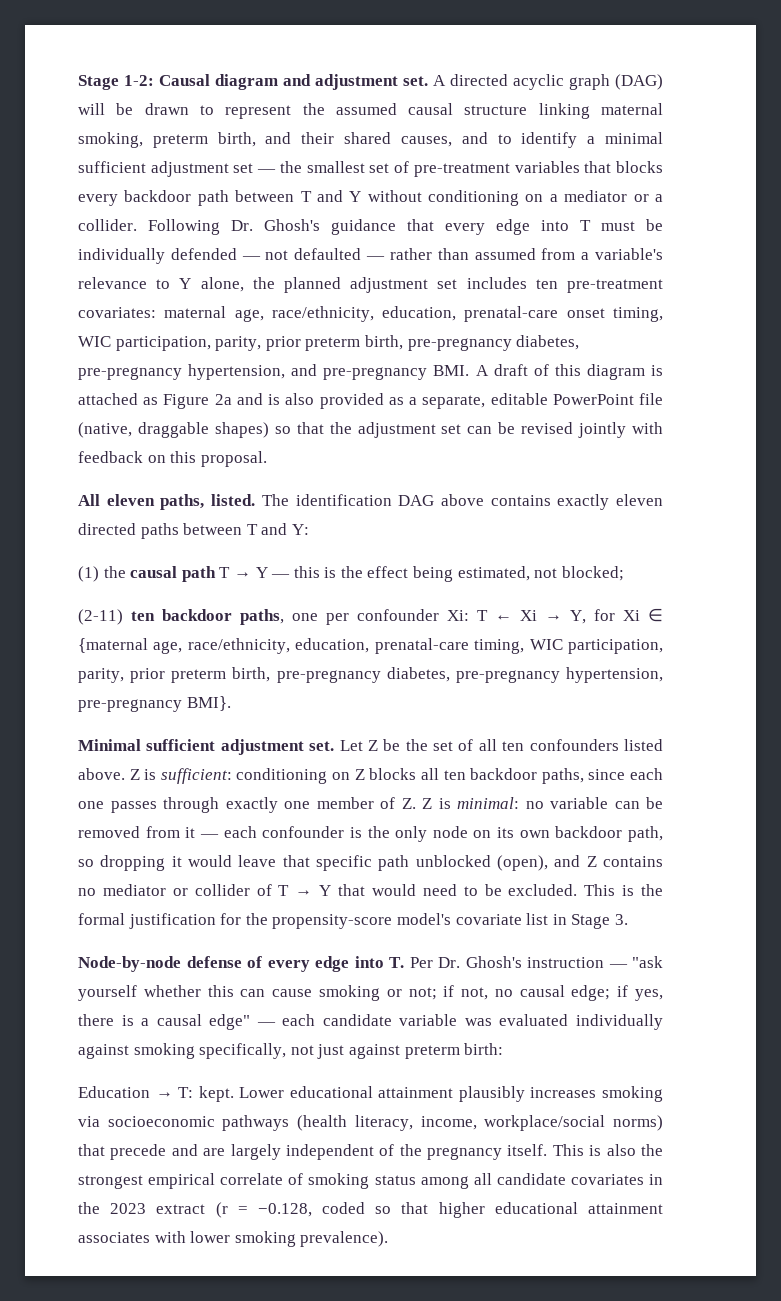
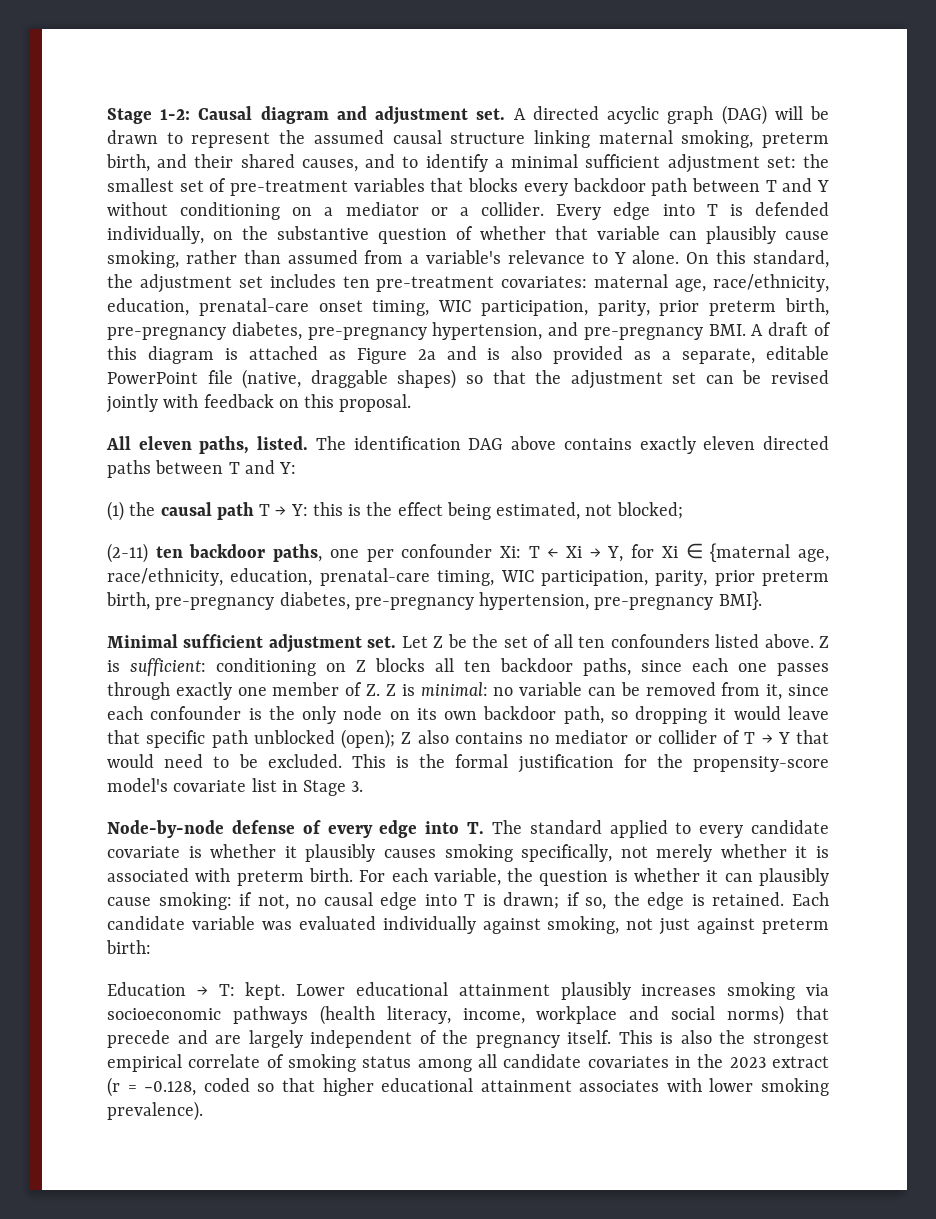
[233,163,277,173] set — -> [766,156,796,168] set:
[148,219,663,235] [78,248,386,264] Following Dr. Ghosh's guidance that every edge into T must be individually defended — not defaulted — -> [556,202,829,220] [107,226,829,244] [107,250,179,268] Every edge into T is defended individually, on the substantive question of whether that variable can plausibly cause smoking,
[200,277,341,293] alone, the planned -> [632,250,829,268] [107,274,133,288] alone. On this standard, the
[255,567,291,578] Y — -> [290,504,308,516] Y:
[185,827,219,838] it — -> [766,684,829,700] it, since
[496,855,597,871] (open), and Z -> [341,729,449,749] (open); Z also
[409,956,663,968] [78,985,663,1001] [78,1014,316,1030] Per Dr. Ghosh's instruction — "ask yourself whether this can cause smoking or not; if not, no causal edge; if yes, there is a causal edge" — each -> [491,820,829,838] [107,844,830,862] [107,868,829,886] [107,892,829,910] The standard applied to every candidate covariate is whether it plausibly causes smoking specifically, not merely whether it is associated with preterm birth. For each variable, the question is whether it can plausibly cause smoking: if not, no causal edge into T is drawn; if so, the edge is retained. Each
[133,1043,287,1059] smoking specifically, -> [547,916,620,934] smoking,
[484,1115,606,1131] workplace/social -> [536,1006,716,1024] workplace and social

